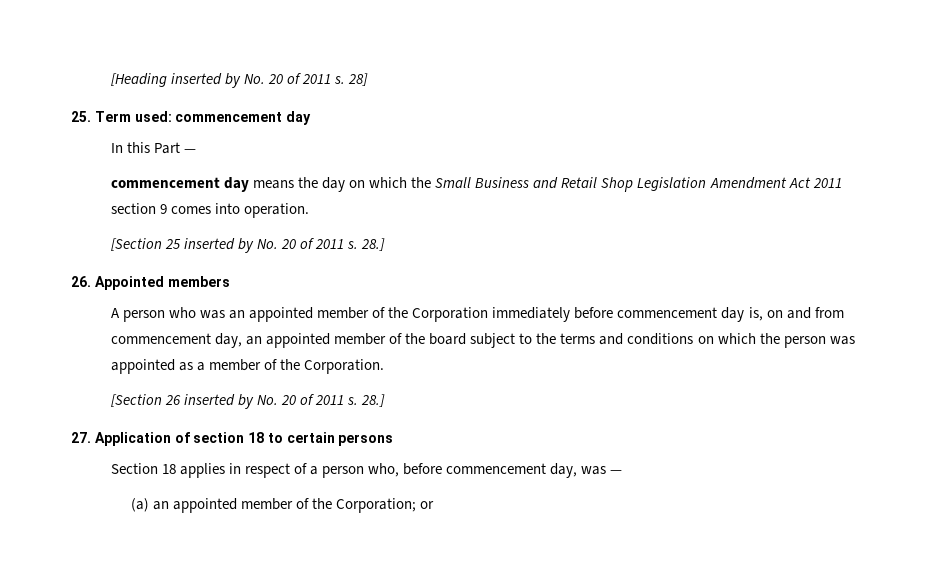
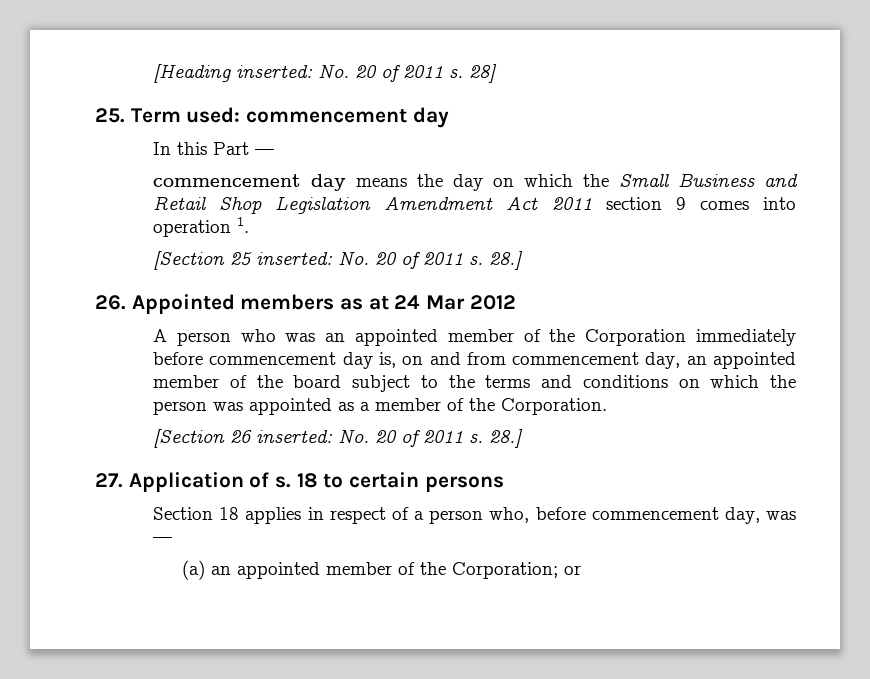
[170,73,241,88] inserted by -> [236,65,314,78] inserted:
[244,203,310,218] operation. -> [153,217,250,237] operation 1.
[183,238,254,253] inserted by -> [256,252,334,265] inserted:
(230, 281) none -> [340,295,516,310] as at 24 Mar 2012
[183,394,254,409] inserted by -> [256,430,334,443] inserted:
[193,432,245,443] section -> [275,476,292,488] s.

